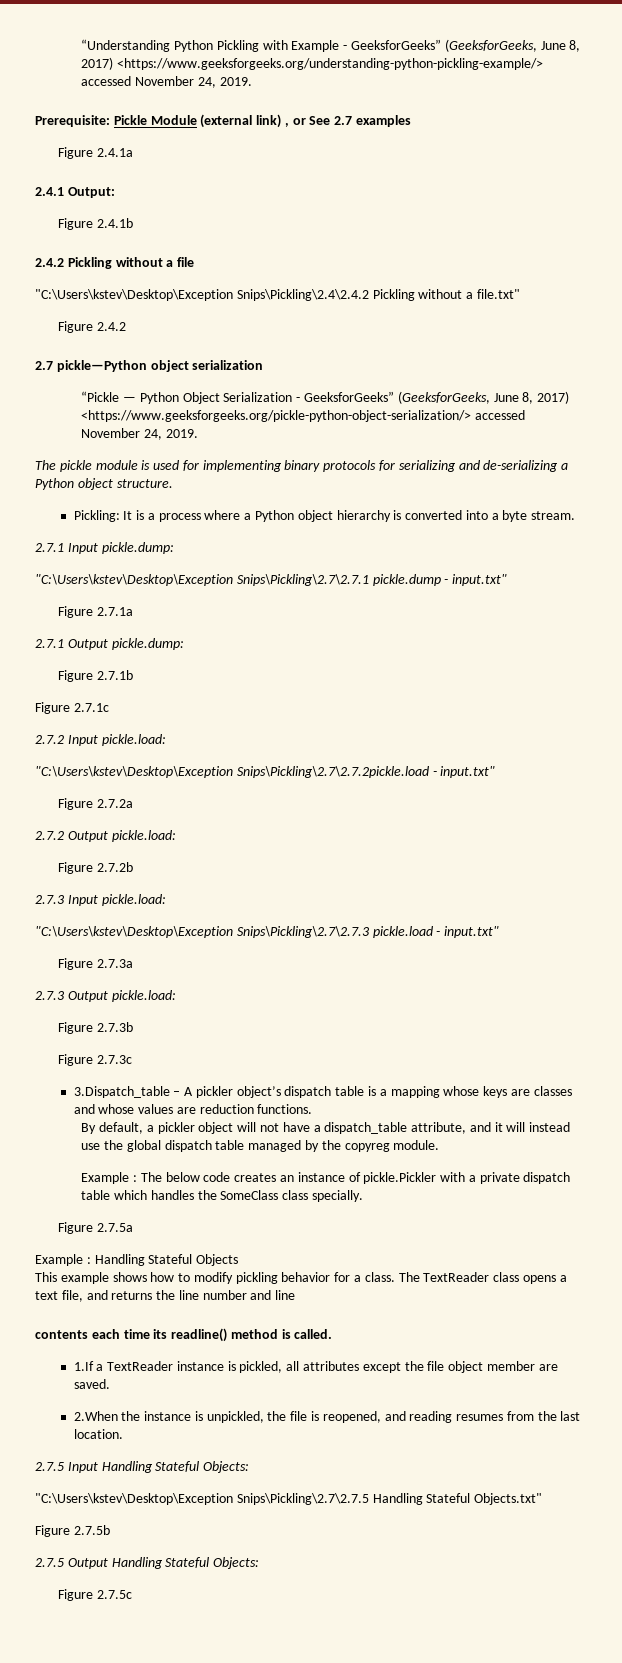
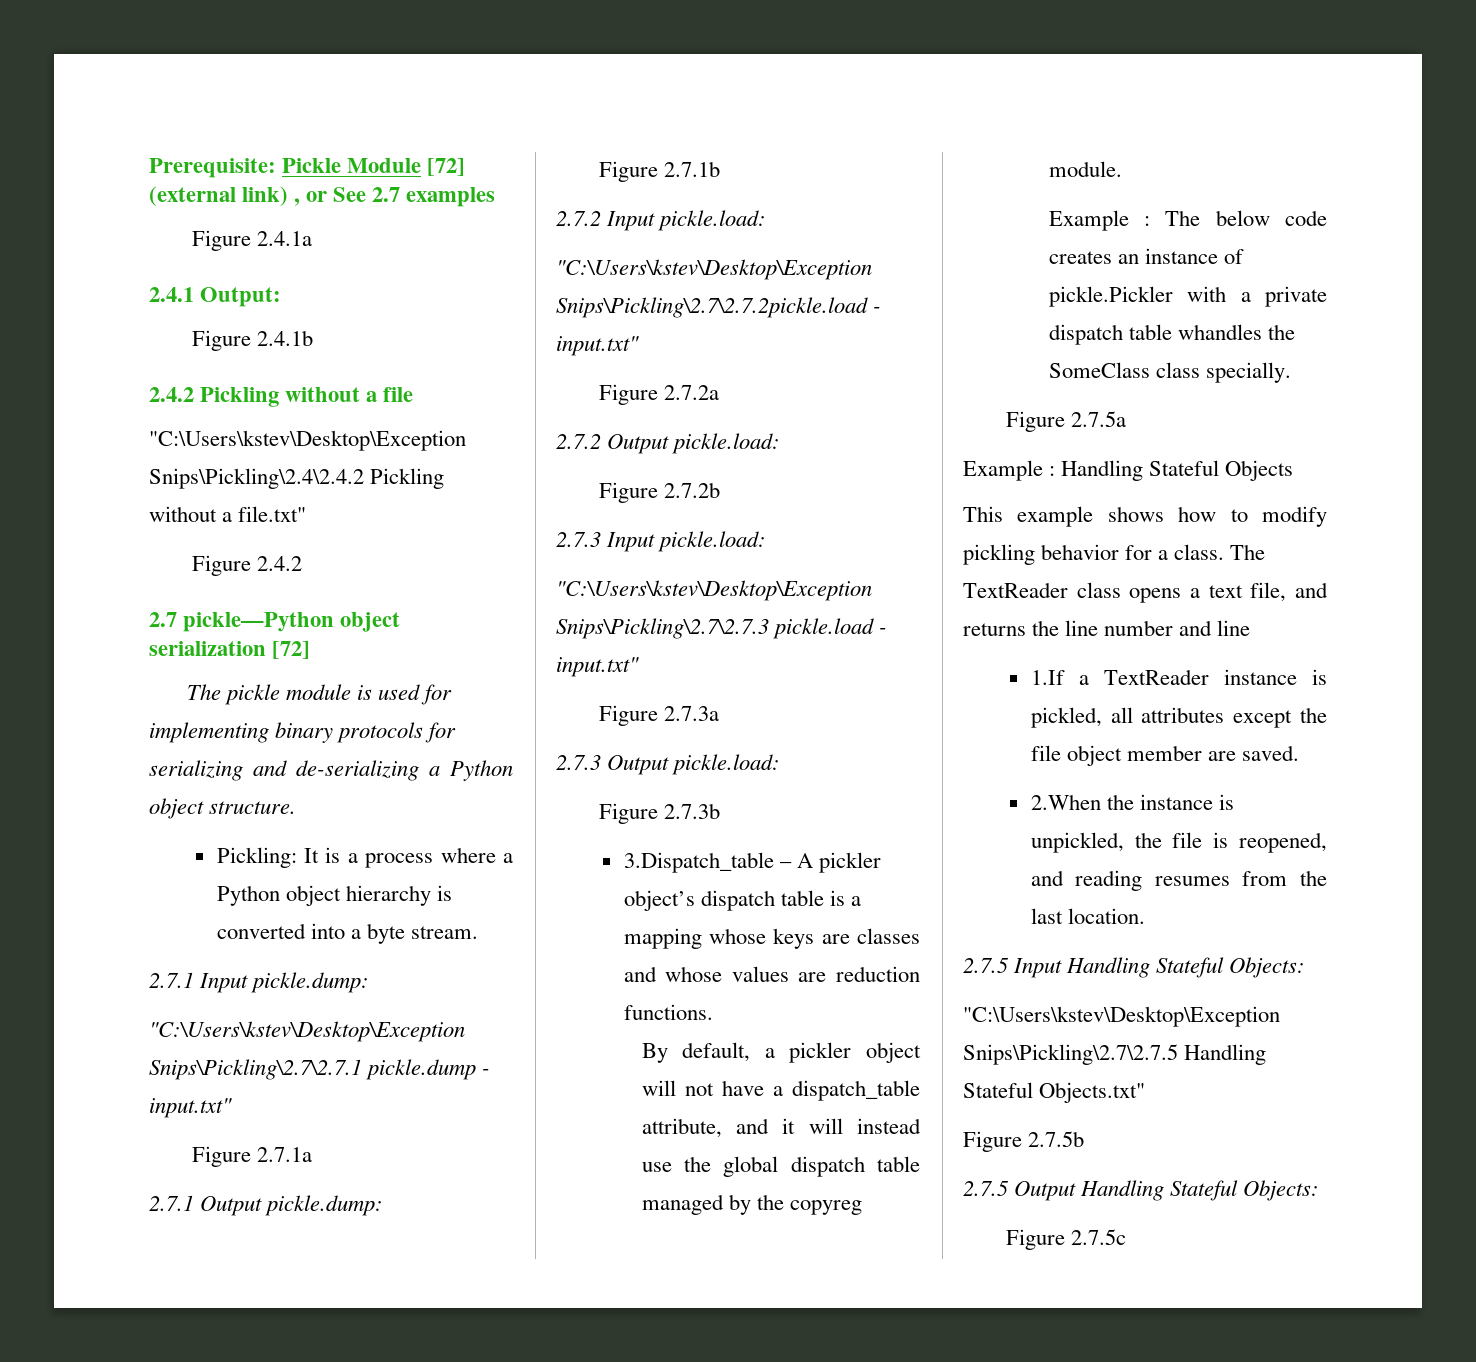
[81,39,581,52] [81,57,544,70] [81,76,252,88] “Understanding Python Pickling with Example - GeeksforGeeks” (GeeksforGeeks, June 8, 2017) <https://www.geeksforgeeks.org/understanding-python-pickling-example/> accessed November 24, 2019. // -> (149, 168) none
(197, 120) none -> [427,158,466,176] [72]
[81,391,570,404] [81,410,526,422] [81,428,198,440] // “Pickle — Python Object Serialization - GeeksforGeeks” (GeeksforGeeks, June 8, 2017) <https://www.geeksforgeeks.org/pickle-python-object-serialization/> accessed November 24, 2019. -> [272,641,311,659] [72]
[35,702,109,714] // Figure 2.7.1c -> (721, 169) none
[58,1054,132,1066] // Figure 2.7.3c -> (721, 811) none
[114,1190,194,1200] which handles -> [1178,324,1263,340] whandles
[35,1328,333,1342] // contents each time its readline() method is called. -> (1251, 628) none

